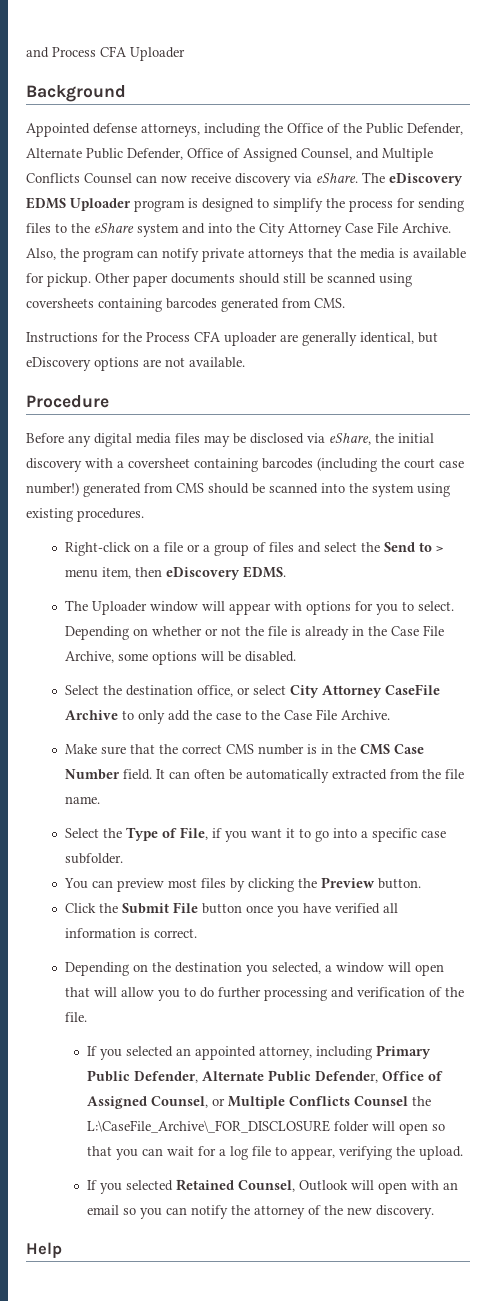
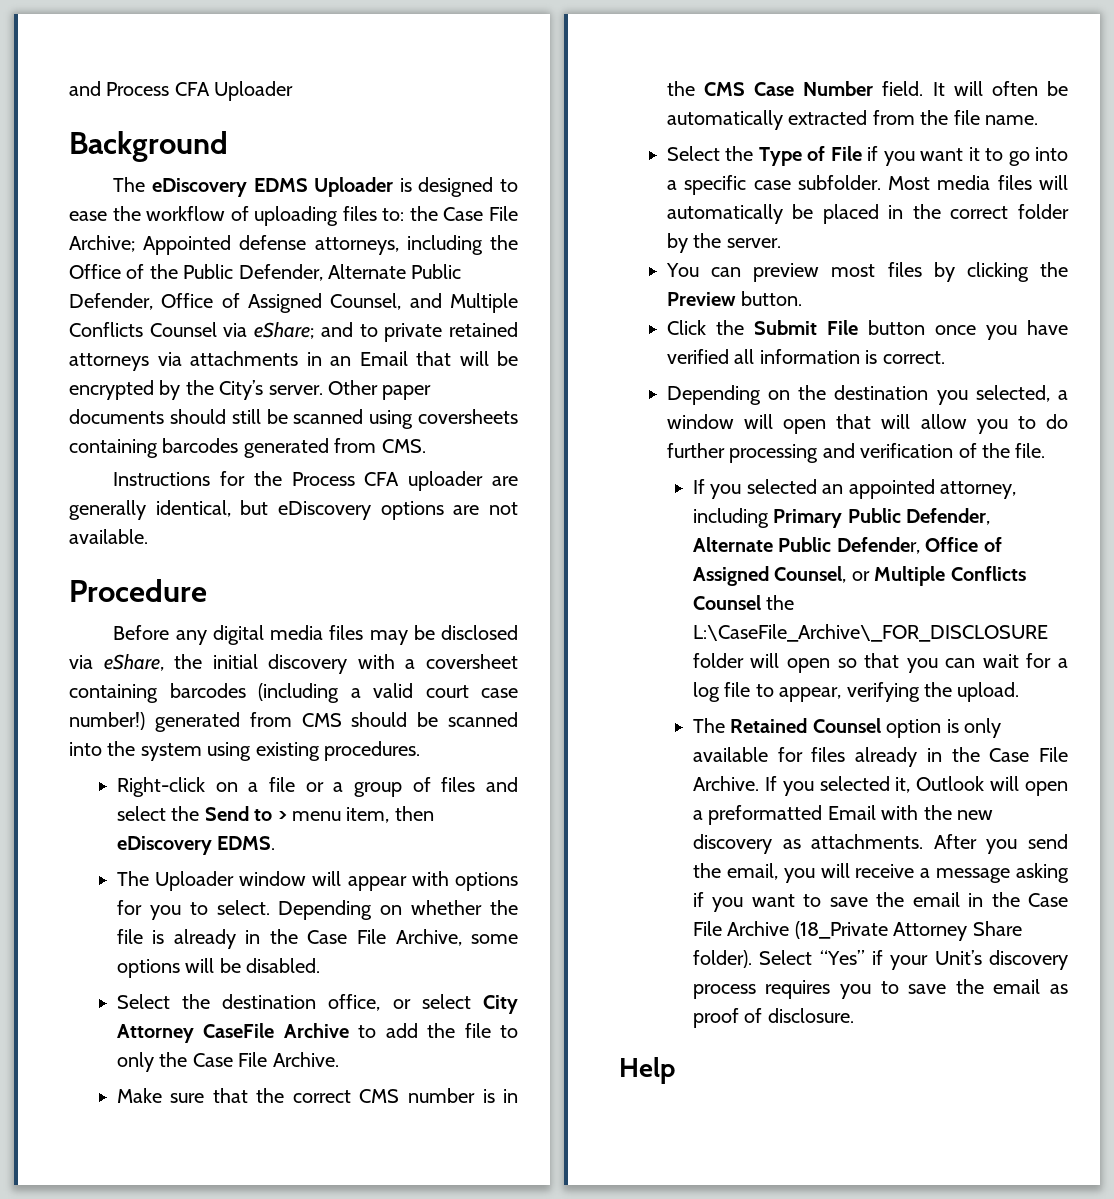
(126, 93) none -> [113,177,518,197] [69,206,518,226] [69,235,135,252] The eDiscovery EDMS Uploader is designed to ease the workflow of uploading files to: the Case File Archive;
[136,172,463,187] [26,197,464,212] [26,222,451,237] [26,248,466,262] [26,273,91,287] can now receive discovery via eShare. The eDiscovery EDMS Uploader program is designed to simplify the process for sending files to the eShare system and into the City Attorney Case File Archive. Also, the program can notify private attorneys that the media is available for pickup. -> [223,322,518,342] [69,351,518,371] [69,380,323,400] via eShare; and to private retained attorneys via attachments in an Email that will be encrypted by the City’s server.
[381,458,400,468] the -> [350,683,413,698] a valid
[204,626,241,636] or not -> (483, 907) none
[137,710,165,724] only -> (377, 1031) none
[215,710,257,720] case to -> [464,1023,518,1038] [116,1052,154,1072] file to only
[168,771,190,779] can -> [953,81,983,96] will
[179,827,208,840] File, -> [830,146,862,161] File
(123, 858) none -> [888,175,1068,190] [666,204,1069,224] [666,233,781,253] Most media files will automatically be placed in the correct folder by the server.
[87,1179,296,1194] If you selected Retained Counsel, -> [692,718,1001,738] [692,747,1068,767] [692,776,911,796] The Retained Counsel option is only available for files already in the Case File Archive. If you selected it,
[411,1180,459,1190] [87,1205,435,1219] with an email so you can notify the attorney of the new discovery. -> [692,805,993,825] [692,834,1068,854] [692,863,1069,883] [692,892,1068,912] [692,921,1022,941] [692,950,1068,970] [692,979,1068,999] [692,1008,854,1028] a preformatted Email with the new discovery as attachments. After you send the email, you will receive a message asking if you want to save the email in the Case File Archive (18_Private Attorney Share folder). Select “Yes” if your Unit’s discovery process requires you to save the email as proof of disclosure.

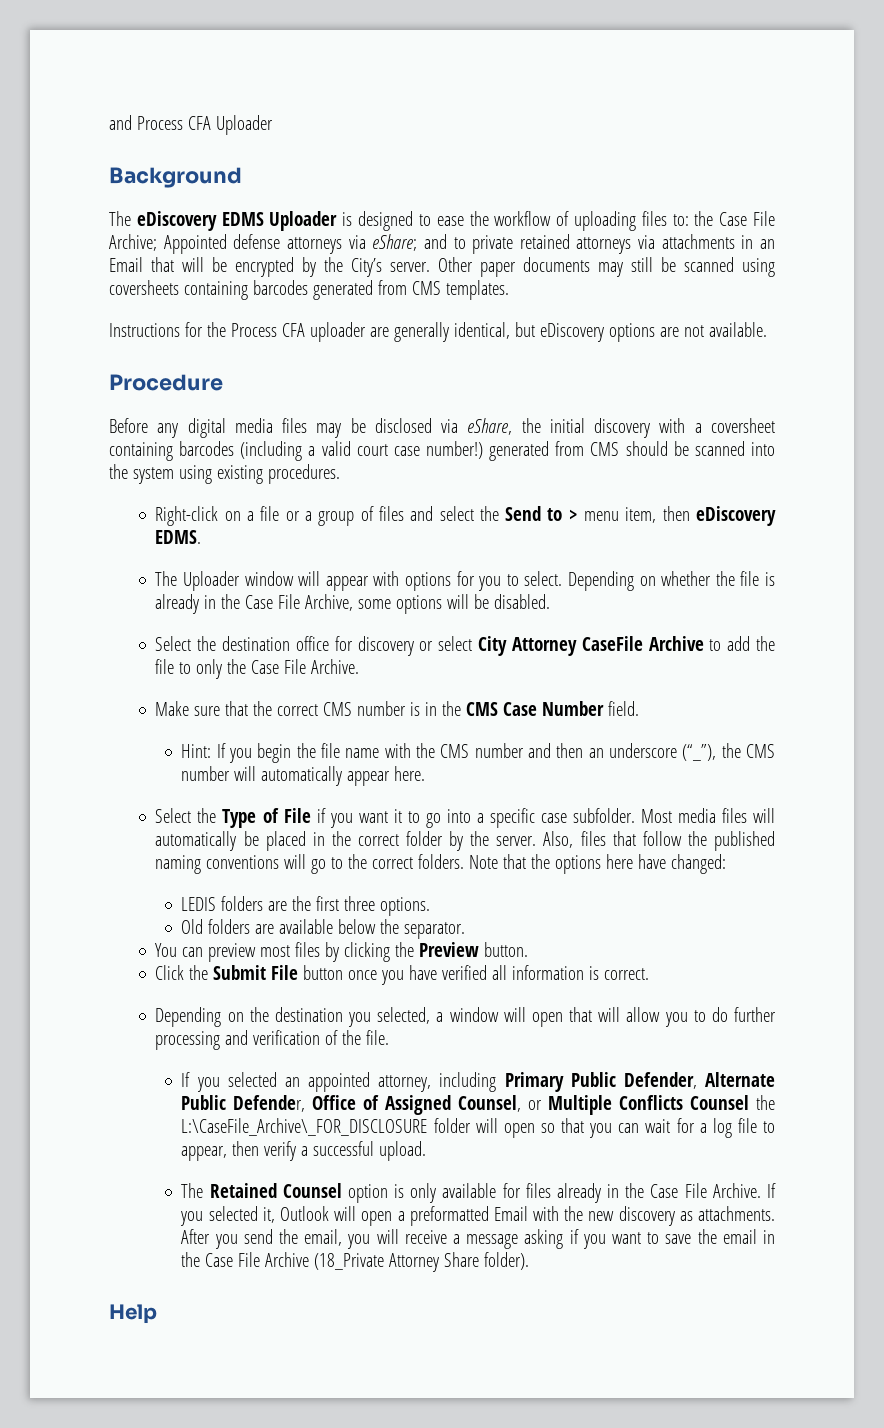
[314,235,518,255] [69,264,462,281] [69,293,518,313] [69,322,217,337] attorneys, including the Office of the Public Defender, Alternate Public Defender, Office of Assigned Counsel, and Multiple Conflicts Counsel -> [286,237,342,254] attorneys
[169,409,226,424] should -> [598,262,624,277] may
[381,439,426,453] CMS. -> [411,280,509,300] CMS templates.
[328,994,381,1011] office, -> [295,636,414,656] office for discovery
[932,81,1068,96] [666,110,1038,130] It will often be automatically extracted from the file name. -> [181,743,776,763] [181,766,426,786] // Hint: If you begin the file name with the CMS number and then an underscore (“_”), the CMS number will automatically appear here.
(781, 243) none -> [543,831,775,851] [155,854,727,874] [181,896,431,916] [181,919,466,939] Also, files that follow the published naming conventions will go to the correct folders. Note that the options here have changed: // LEDIS folders are the first three options. // Old folders are available below the separator.
[846,682,952,702] verifying the -> [232,1141,375,1161] then verify a successful
[759,950,1068,970] [692,979,1068,999] [692,1008,854,1028] Select “Yes” if your Unit’s discovery process requires you to save the email as proof of disclosure. -> (530, 1261) none

